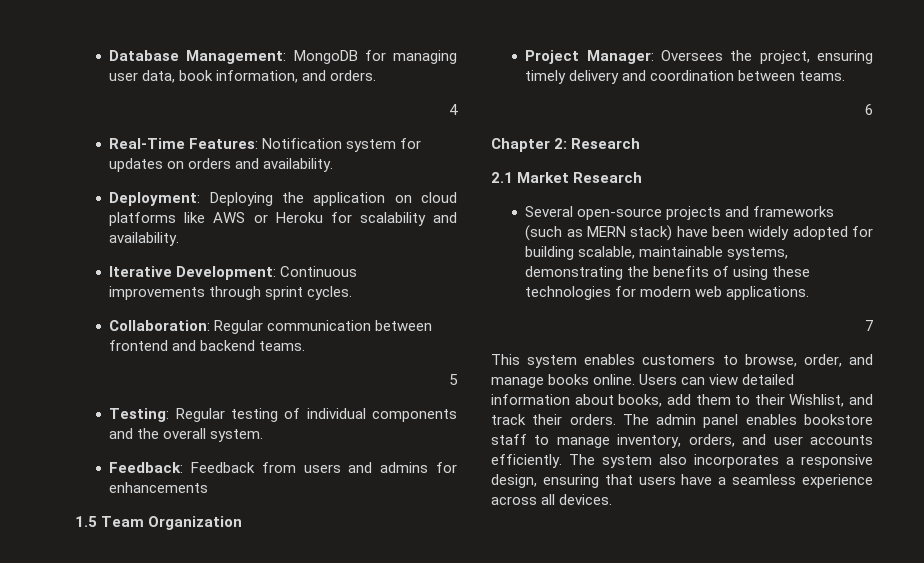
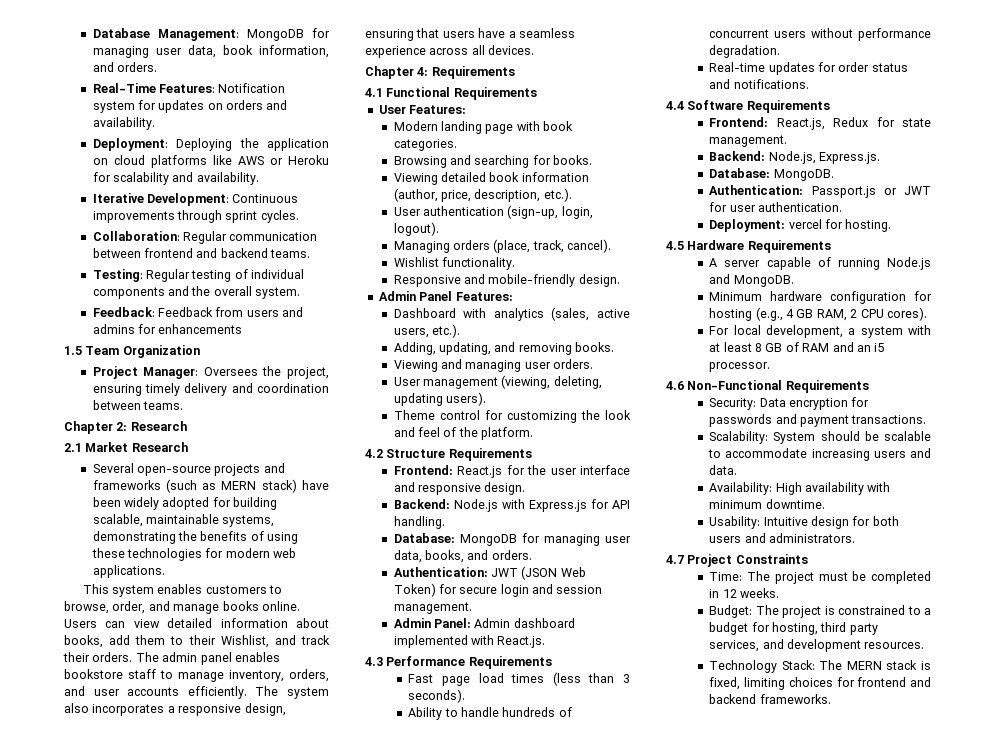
[449,104,458,115] // 4 -> (157, 67) none
[449,374,458,385] // 5 -> (311, 253) none
[865,104,873,115] // 6 -> (183, 405) none
[865,320,873,331] // 7 -> (165, 571) none
(613, 499) none -> [365,66,515,79] [365,87,537,100] [378,105,467,114] [393,121,574,134] [393,139,457,151] [393,155,593,168] [393,172,589,185] [393,188,572,202] [393,205,593,219] [393,222,439,236] [393,239,612,253] [393,257,515,270] [393,274,620,287] [378,291,513,301] [393,307,630,321] [393,324,460,338] [393,342,615,355] [393,359,594,372] [393,375,602,389] [393,392,486,406] [393,410,631,423] [393,427,534,440] [365,448,532,461] [393,465,630,478] [393,482,526,495] [393,499,630,512] [393,516,445,529] [393,533,631,546] [393,550,532,563] [393,566,586,580] [393,583,603,597] [393,602,472,614] [393,618,575,628] [393,635,546,648] [365,656,552,669] [408,672,630,686] [408,689,466,703] [408,707,572,720] [709,28,931,41] [709,45,781,58] [709,62,908,75] [709,79,809,89] [666,100,830,113] [709,117,931,130] [709,135,788,147] [709,151,881,164] [709,168,834,181] [709,185,931,198] [709,202,843,212] [709,219,892,232] [666,240,831,253] [709,257,931,270] [709,274,794,287] [709,291,932,304] [709,307,927,321] [709,325,931,338] [709,342,885,352] [709,362,771,372] [666,380,869,393] [709,397,870,410] [709,414,927,427] [709,431,931,444] [708,448,931,461] [709,465,738,475] [709,482,891,495] [709,499,825,509] [709,516,899,529] [709,533,856,543] [666,554,808,567] [709,571,931,584] [709,588,780,598] [709,605,931,618] [709,622,878,635] [709,639,925,652] [709,660,931,673] [709,677,931,690] [709,694,831,704] // Chapter 4: Requirements // 4.1 Functional Requirements // User Features: // Modern landing page with book categories. // Browsing and searching for books. // Viewing detailed book information (author, price, description, etc.). // User authentication (sign-up, login, logout). // Managing orders (place, track, cancel). // Wishlist functionality. // Responsive and mobile-friendly design. // Admin Panel Features: // Dashboard with analytics (sales, active users, etc.). // Adding, updating, and removing books. // Viewing and managing user orders. // User management (viewing, deleting, updating users). // Theme control for customizing the look and feel of the platform. // 4.2 Structure Requirements // Frontend: React.js for the user interface and responsive design. // Backend: Node.js with Express.js for API handling. // Database: MongoDB for managing user data, books, and orders. // Authentication: JWT (JSON Web Token) for secure login and session management. // Admin Panel: Admin dashboard implemented with React.js. // 4.3 Performance Requirements // Fast page load times (less than 3 seconds). // Ability to handle hundreds of concurrent users without performance degradation. // Real-time updates for order status and notifications. // 4.4 Software Requirements // Frontend: React.js, Redux for state management. // Backend: Node.js, Express.js. // Database: MongoDB. // Authentication: Passport.js or JWT for user authentication. // Deployment: vercel for hosting. // 4.5 Hardware Requirements // A server capable of running Node.js and MongoDB. // Minimum hardware configuration for hosting (e.g., 4 GB RAM, 2 CPU cores). // For local development, a system with at least 8 GB of RAM and an i5 processor. // 4.6 Non-Functional Requirements // Security: Data encryption for passwords and payment transactions. // Scalability: System should be scalable to accommodate increasing users and data. // Availability: High availability with minimum downtime. // Usability: Intuitive design for both users and administrators. // 4.7 Project Constraints // Time: The project must be completed in 12 weeks. // Budget: The project is constrained to a budget for hosting, third party services, and development resources. // Technology Stack: The MERN stack is fixed, limiting choices for frontend and backend frameworks.

